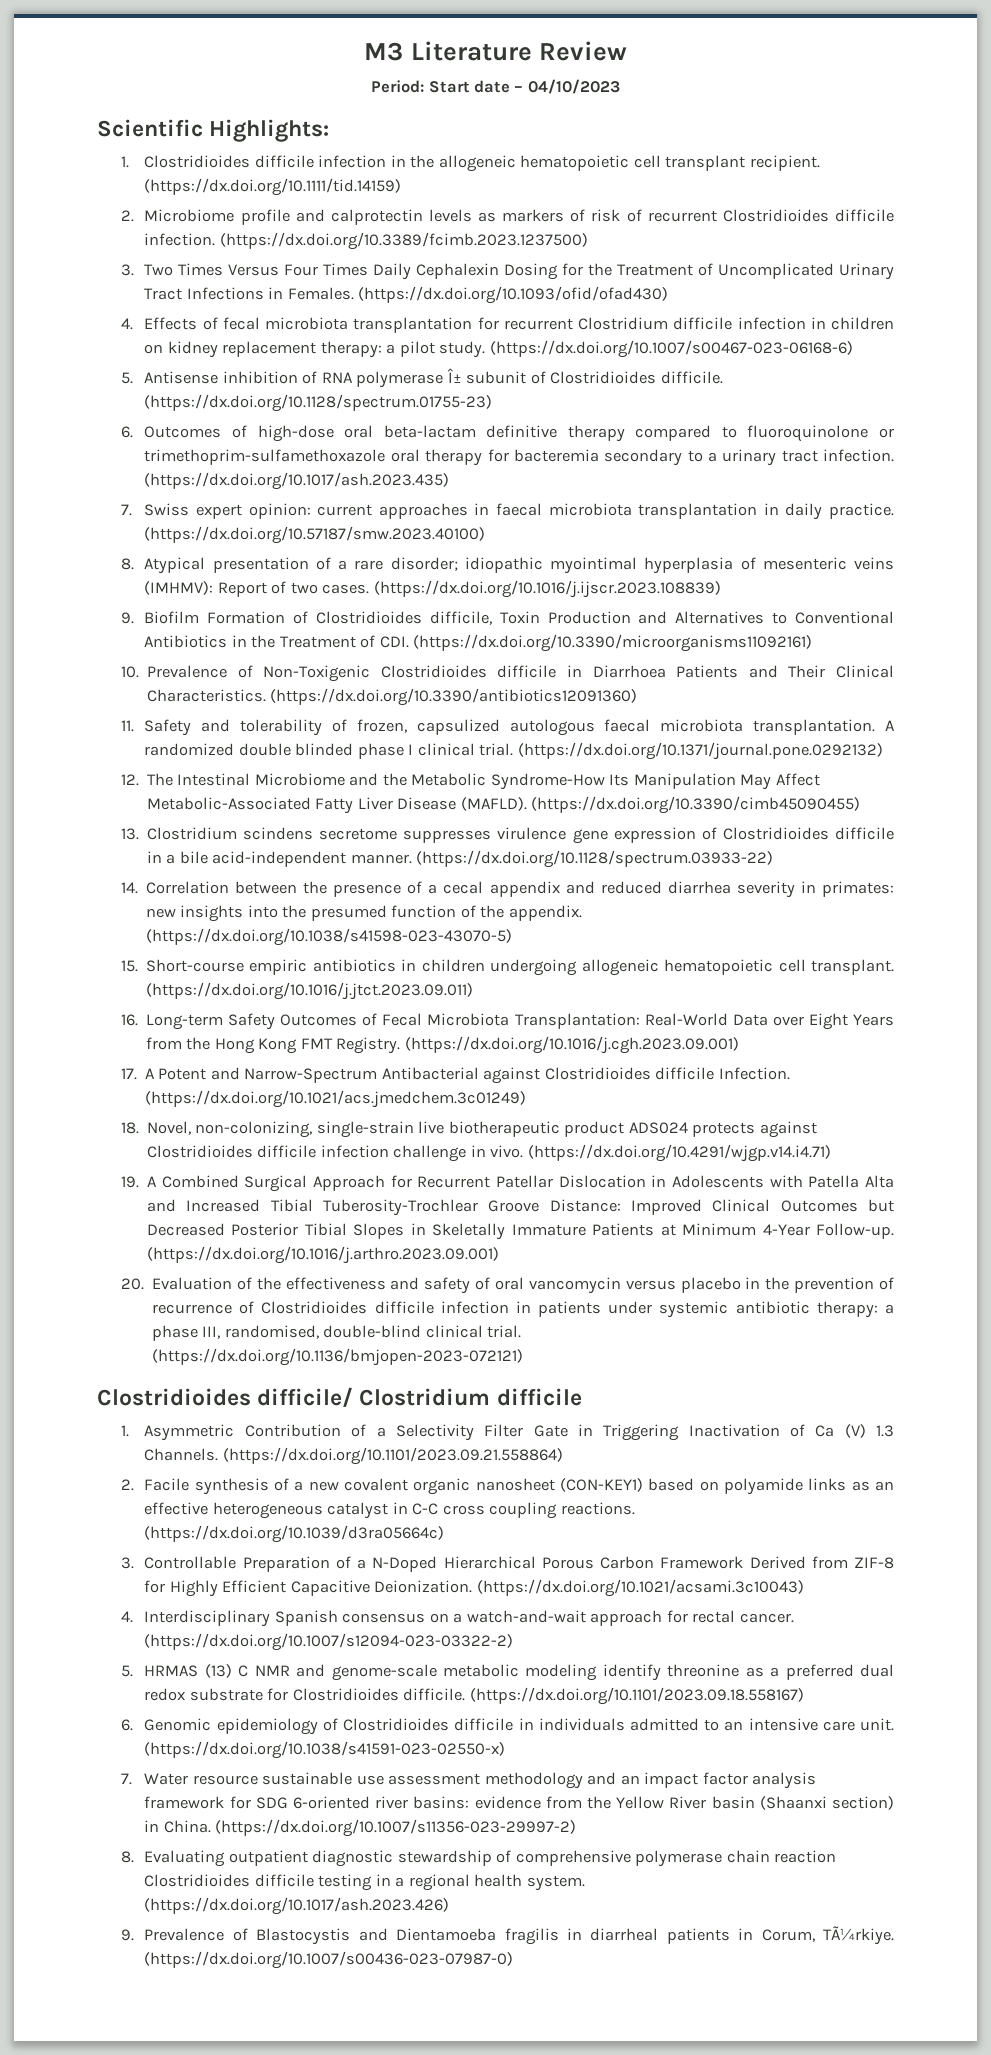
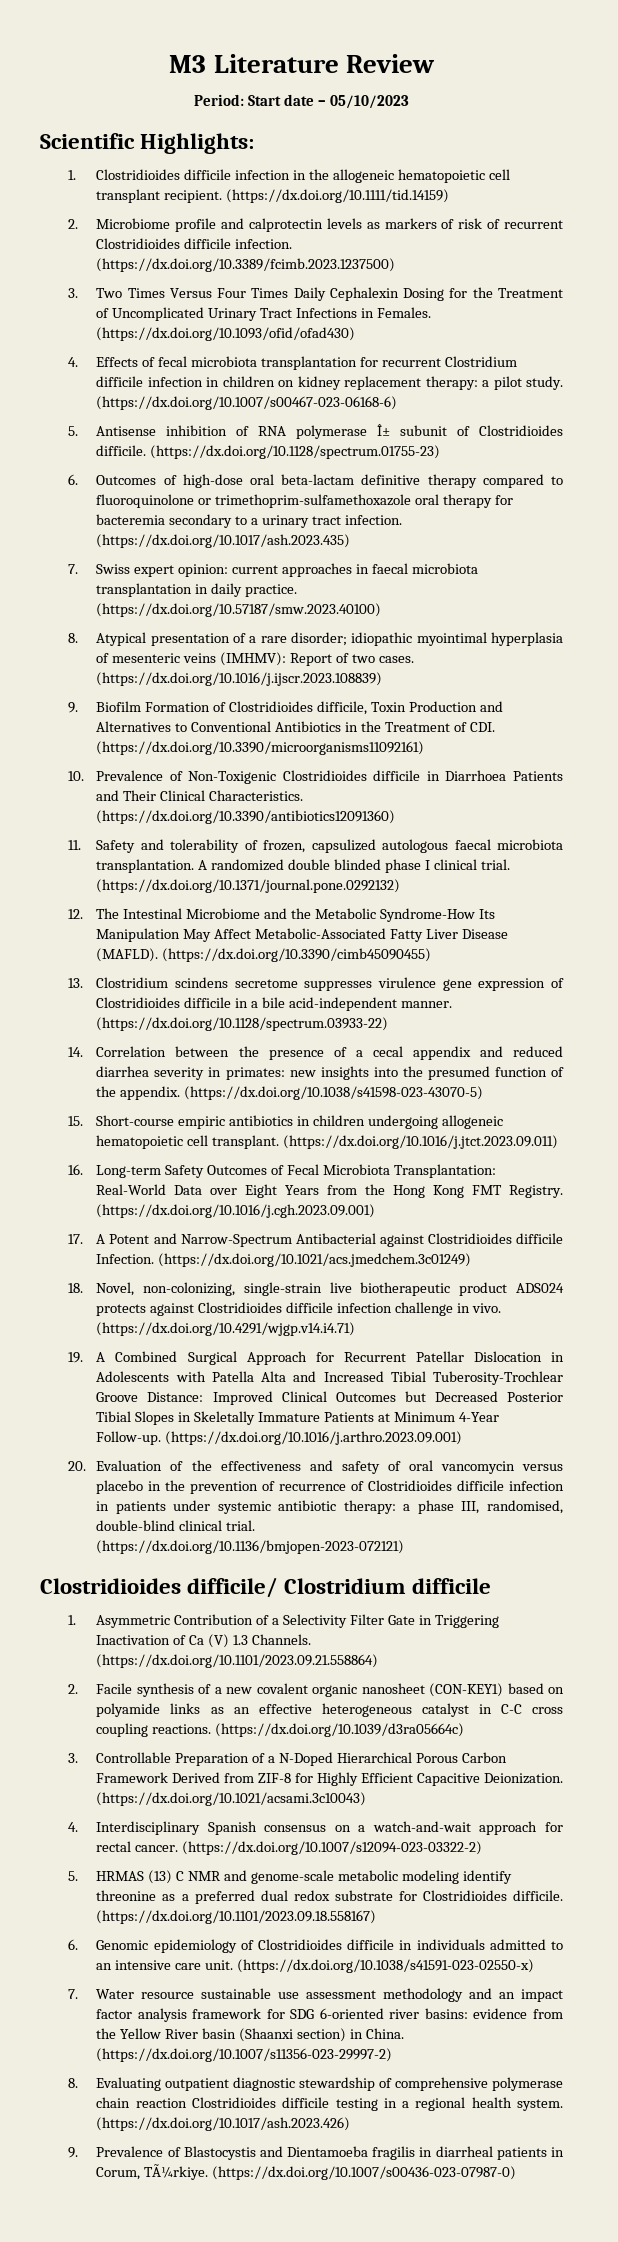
[527,79,620,94] 04/10/2023 -> [329,95,409,109] 05/10/2023

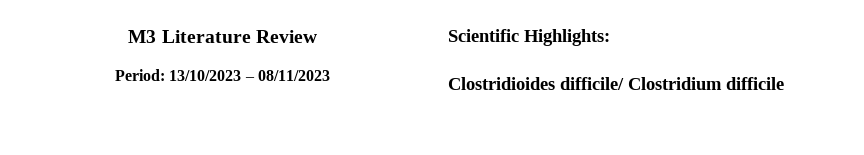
[248,94,409,109] [40,133,255,154] [68,169,510,183] [96,189,450,203] [68,218,563,232] [96,238,293,249] [96,258,396,272] [68,287,564,301] [96,307,431,321] [96,327,356,341] [68,356,517,370] [96,376,563,390] [96,396,398,410] [68,424,563,439] [96,445,441,459] [68,474,564,488] [96,494,513,508] [96,514,402,528] [96,534,351,548] [68,563,478,577] [96,583,298,597] [96,603,382,617] [68,632,563,646] [96,652,414,666] [96,672,383,686] [68,701,503,715] [96,721,495,732] [96,741,425,755] [68,770,564,784] [96,790,304,801] [96,810,396,824] [68,839,563,853] [96,859,510,873] [96,879,401,893] [68,908,495,922] [96,928,508,942] [96,948,432,962] [68,977,564,991] [96,997,452,1011] [96,1017,389,1031] [68,1046,563,1060] [96,1066,564,1080] [96,1086,484,1100] [68,1115,503,1129] [96,1135,559,1149] [68,1164,496,1178] [96,1184,564,1198] [96,1204,376,1218] [68,1233,563,1247] [96,1253,472,1267] [68,1282,564,1296] [96,1302,501,1316] [96,1322,356,1336] [68,1351,565,1365] [96,1371,564,1385] [96,1391,563,1405] [96,1411,499,1425] [96,1431,463,1445] [68,1460,563,1474] [96,1480,565,1494] [96,1500,563,1514] [96,1520,256,1531] [96,1540,405,1554] [40,1577,492,1598] [68,1614,499,1628] [96,1634,311,1648] [96,1654,379,1668] [68,1683,564,1697] [96,1703,563,1717] [96,1723,465,1737] [68,1752,507,1766] [96,1772,564,1786] [96,1792,367,1806] [68,1821,564,1835] [96,1841,483,1855] [68,1870,512,1884] [96,1890,563,1904] [96,1910,377,1924] [68,1939,564,1953] [96,1959,535,1973] [68,1988,564,2002] [96,2008,563,2022] [96,2028,404,2042] [96,2048,393,2062] [68,2077,563,2091] [96,2097,563,2111] [96,2117,351,2131] [68,2146,565,2160] [96,2164,517,2180] Start date – 05/10/2023 // Scientific Highlights: // 1. Clostridioides difficile infection in the allogeneic hematopoietic cell transplant recipient. (https://dx.doi.org/10.1111/tid.14159) // 2. Microbiome profile and calprotectin levels as markers of risk of recurrent Clostridioides difficile infection. (https://dx.doi.org/10.3389/fcimb.2023.1237500) // 3. Two Times Versus Four Times Daily Cephalexin Dosing for the Treatment of Uncomplicated Urinary Tract Infections in Females. (https://dx.doi.org/10.1093/ofid/ofad430) // 4. Effects of fecal microbiota transplantation for recurrent Clostridium difficile infection in children on kidney replacement therapy: a pilot study. (https://dx.doi.org/10.1007/s00467-023-06168-6) // 5. Antisense inhibition of RNA polymerase Î± subunit of Clostridioides difficile. (https://dx.doi.org/10.1128/spectrum.01755-23) // 6. Outcomes of high-dose oral beta-lactam definitive therapy compared to fluoroquinolone or trimethoprim-sulfamethoxazole oral therapy for bacteremia secondary to a urinary tract infection. (https://dx.doi.org/10.1017/ash.2023.435) // 7. Swiss expert opinion: current approaches in faecal microbiota transplantation in daily practice. (https://dx.doi.org/10.57187/smw.2023.40100) // 8. Atypical presentation of a rare disorder; idiopathic myointimal hyperplasia of mesenteric veins (IMHMV): Report of two cases. (https://dx.doi.org/10.1016/j.ijscr.2023.108839) // 9. Biofilm Formation of Clostridioides difficile, Toxin Production and Alternatives to Conventional Antibiotics in the Treatment of CDI. (https://dx.doi.org/10.3390/microorganisms11092161) // 10. Prevalence of Non-Toxigenic Clostridioides difficile in Diarrhoea Patients and Their Clinical Characteristics. (https://dx.doi.org/10.3390/antibiotics12091360) // 11. Safety and tolerability of frozen, capsulized autologous faecal microbiota transplantation. A randomized double blinded phase I clinical trial. (https://dx.doi.org/10.1371/journal.pone.0292132) // 12. The Intestinal Microbiome and the Metabolic Syndrome-How Its Manipulation May Affect Metabolic-Associated Fatty Liver Disease (MAFLD). (https://dx.doi.org/10.3390/cimb45090455) // 13. Clostridium scindens secretome suppresses virulence gene expression of Clostridioides difficile in a bile acid-independent manner. (https://dx.doi.org/10.1128/spectrum.03933-22) // 14. Correlation between the presence of a cecal appendix and reduced diarrhea severity in primates: new insights into the presumed function of the appendix. (https://dx.doi.org/10.1038/s41598-023-43070-5) // 15. Short-course empiric antibiotics in children undergoing allogeneic hematopoietic cell transplant. (https://dx.doi.org/10.1016/j.jtct.2023.09.011) // 16. Long-term Safety Outcomes of Fecal Microbiota Transplantation: Real-World Data over Eight Years from the Hong Kong FMT Registry. (https://dx.doi.org/10.1016/j.cgh.2023.09.001) // 17. A Potent and Narrow-Spectrum Antibacterial against Clostridioides difficile Infection. (https://dx.doi.org/10.1021/acs.jmedchem.3c01249) // 18. Novel, non-colonizing, single-strain live biotherapeutic product ADS024 protects against Clostridioides difficile infection challenge in vivo. (https://dx.doi.org/10.4291/wjgp.v14.i4.71) // 19. A Combined Surgical Approach for Recurrent Patellar Dislocation in Adolescents with Patella Alta and Increased Tibial Tuberosity-Trochlear Groove Distance: Improved Clinical Outcomes but Decreased Posterior Tibial Slopes in Skeletally Immature Patients at Minimum 4-Year Follow-up. (https://dx.doi.org/10.1016/j.arthro.2023.09.001) // 20. Evaluation of the effectiveness and safety of oral vancomycin versus placebo in the prevention of recurrence of Clostridioides difficile infection in patients under systemic antibiotic therapy: a phase III, randomised, double-blind clinical trial. (https://dx.doi.org/10.1136/bmjopen-2023-072121) // Clostridioides difficile/ Clostridium difficile // 1. Asymmetric Contribution of a Selectivity Filter Gate in Triggering Inactivation of Ca (V) 1.3 Channels. (https://dx.doi.org/10.1101/2023.09.21.558864) // 2. Facile synthesis of a new covalent organic nanosheet (CON-KEY1) based on polyamide links as an effective heterogeneous catalyst in C-C cross coupling reactions. (https://dx.doi.org/10.1039/d3ra05664c) // 3. Controllable Preparation of a N-Doped Hierarchical Porous Carbon Framework Derived from ZIF-8 for Highly Efficient Capacitive Deionization. (https://dx.doi.org/10.1021/acsami.3c10043) // 4. Interdisciplinary Spanish consensus on a watch-and-wait approach for rectal cancer. (https://dx.doi.org/10.1007/s12094-023-03322-2) // 5. HRMAS (13) C NMR and genome-scale metabolic modeling identify threonine as a preferred dual redox substrate for Clostridioides difficile. (https://dx.doi.org/10.1101/2023.09.18.558167) // 6. Genomic epidemiology of Clostridioides difficile in individuals admitted to an intensive care unit. (https://dx.doi.org/10.1038/s41591-023-02550-x) // 7. Water resource sustainable use assessment methodology and an impact factor analysis framework for SDG 6-oriented river basins: evidence from the Yellow River basin (Shaanxi section) in China. (https://dx.doi.org/10.1007/s11356-023-29997-2) // 8. Evaluating outpatient diagnostic stewardship of comprehensive polymerase chain reaction Clostridioides difficile testing in a regional health system. (https://dx.doi.org/10.1017/ash.2023.426) // 9. Prevalence of Blastocystis and Dientamoeba fragilis in diarrheal patients in Corum, TÃ¼rkiye. (https://dx.doi.org/10.1007/s00436-023-07987-0) -> [169,70,330,81] [448,29,610,46] [448,77,784,90] 13/10/2023 – 08/11/2023 // Scientific Highlights: // Clostridioides difficile/ Clostridium difficile

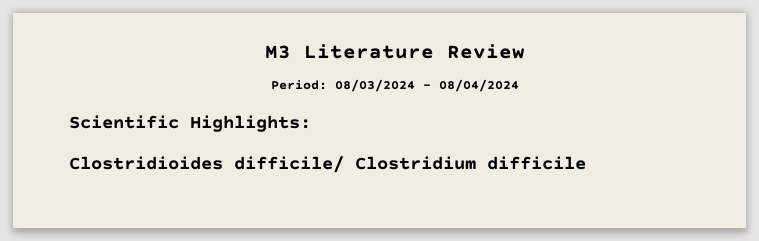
[169,70,330,81] 13/10/2023 – 08/11/2023 -> [334,79,519,92] 08/03/2024 – 08/04/2024

